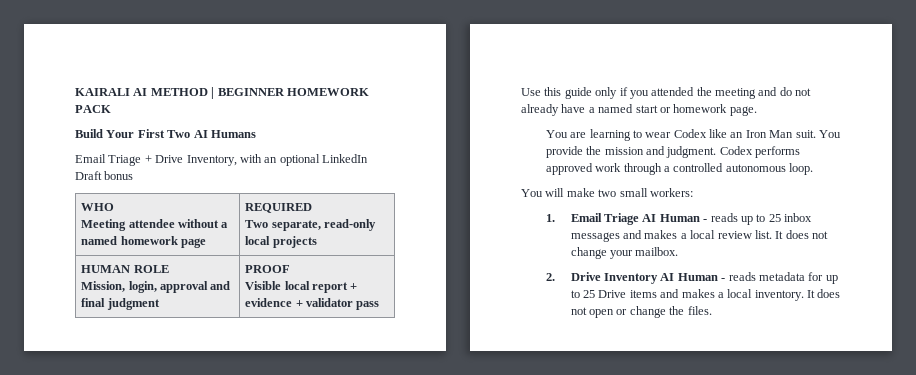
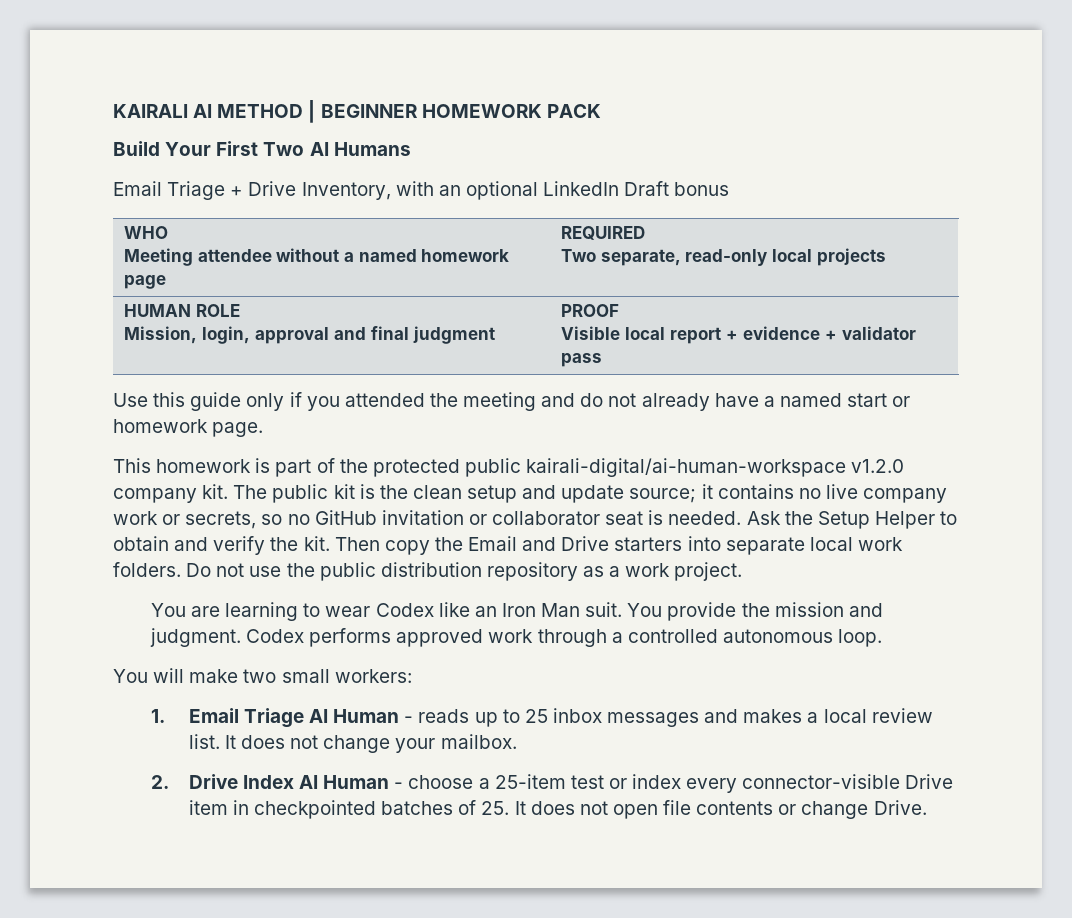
(757, 111) none -> [113,458,905,477] [113,484,948,503] [113,510,958,529] [113,536,903,555] [113,562,743,581] // This homework is part of the protected public kairali-digital/ai-human-workspace v1.2.0 company kit. The public kit is the clean setup and update source; it contains no live company work or secrets, so no GitHub invitation or collaborator seat is needed. Ask the Setup Helper to obtain and verify the kit. Then copy the Email and Drive starters into separate local work folders. Do not use the public distribution repository as a work project.
[604,272,838,284] [570,289,841,301] [570,306,712,318] Inventory AI Human - reads metadata for up to 25 Drive items and makes a local inventory. It does not open or change the files. -> [242,774,954,793] [188,800,927,819] Index AI Human - choose a 25-item test or index every connector-visible Drive item in checkpointed batches of 25. It does not open file contents or change Drive.

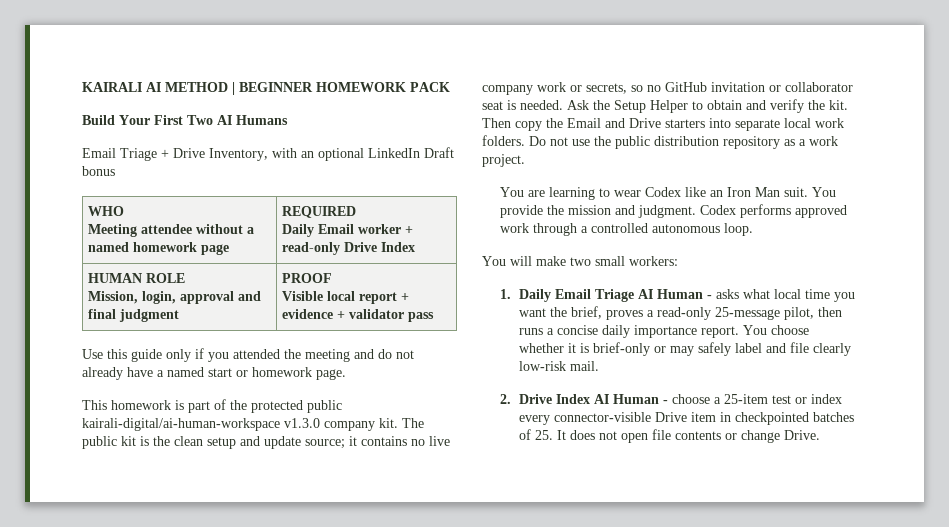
[561,248,886,266] Two separate, read-only local projects -> [281,224,413,237] [281,242,415,255] Daily Email worker + read-only Drive Index
[851,459,905,473] v1.2.0 -> [284,418,320,428] v1.3.0
(165, 716) none -> [518,289,551,302] Daily
[418,708,933,727] [188,734,517,753] reads up to 25 inbox messages and makes a local review list. It does not change your mailbox. -> [715,289,855,302] [518,306,842,320] [518,325,809,338] [518,342,851,356] [518,361,599,371] asks what local time you want the brief, proves a read-only 25-message pilot, then runs a concise daily importance report. You choose whether it is brief-only or may safely label and file clearly low-risk mail.

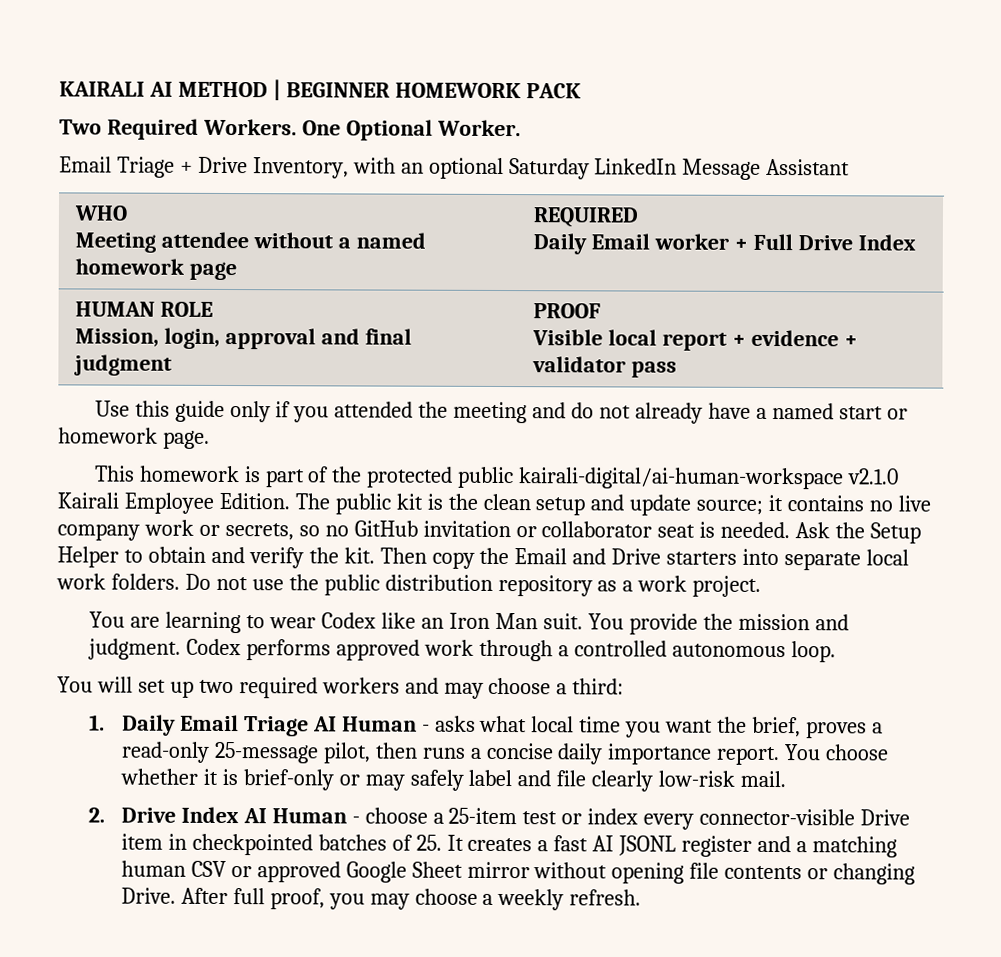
[82,115,288,125] Build Your First Two AI Humans -> [59,118,521,141] Two Required Workers. One Optional Worker.
[368,147,454,158] [82,166,115,176] LinkedIn Draft bonus -> [508,158,851,180] Saturday LinkedIn Message Assistant
[281,242,340,255] read-only -> [752,233,793,251] Full
[284,418,398,431] v1.3.0 company kit. -> [847,468,900,485] [57,492,290,514] v2.1.0 Kairali Employee Edition.
[536,256,678,266] make two small workers: -> [137,677,625,699] set up two required workers and may choose a third:
[569,429,820,443] does not open file contents or change Drive. -> [467,835,897,858] [120,860,916,885] [120,887,642,911] creates a fast AI JSONL register and a matching human CSV or approved Google Sheet mirror without opening file contents or changing Drive. After full proof, you may choose a weekly refresh.

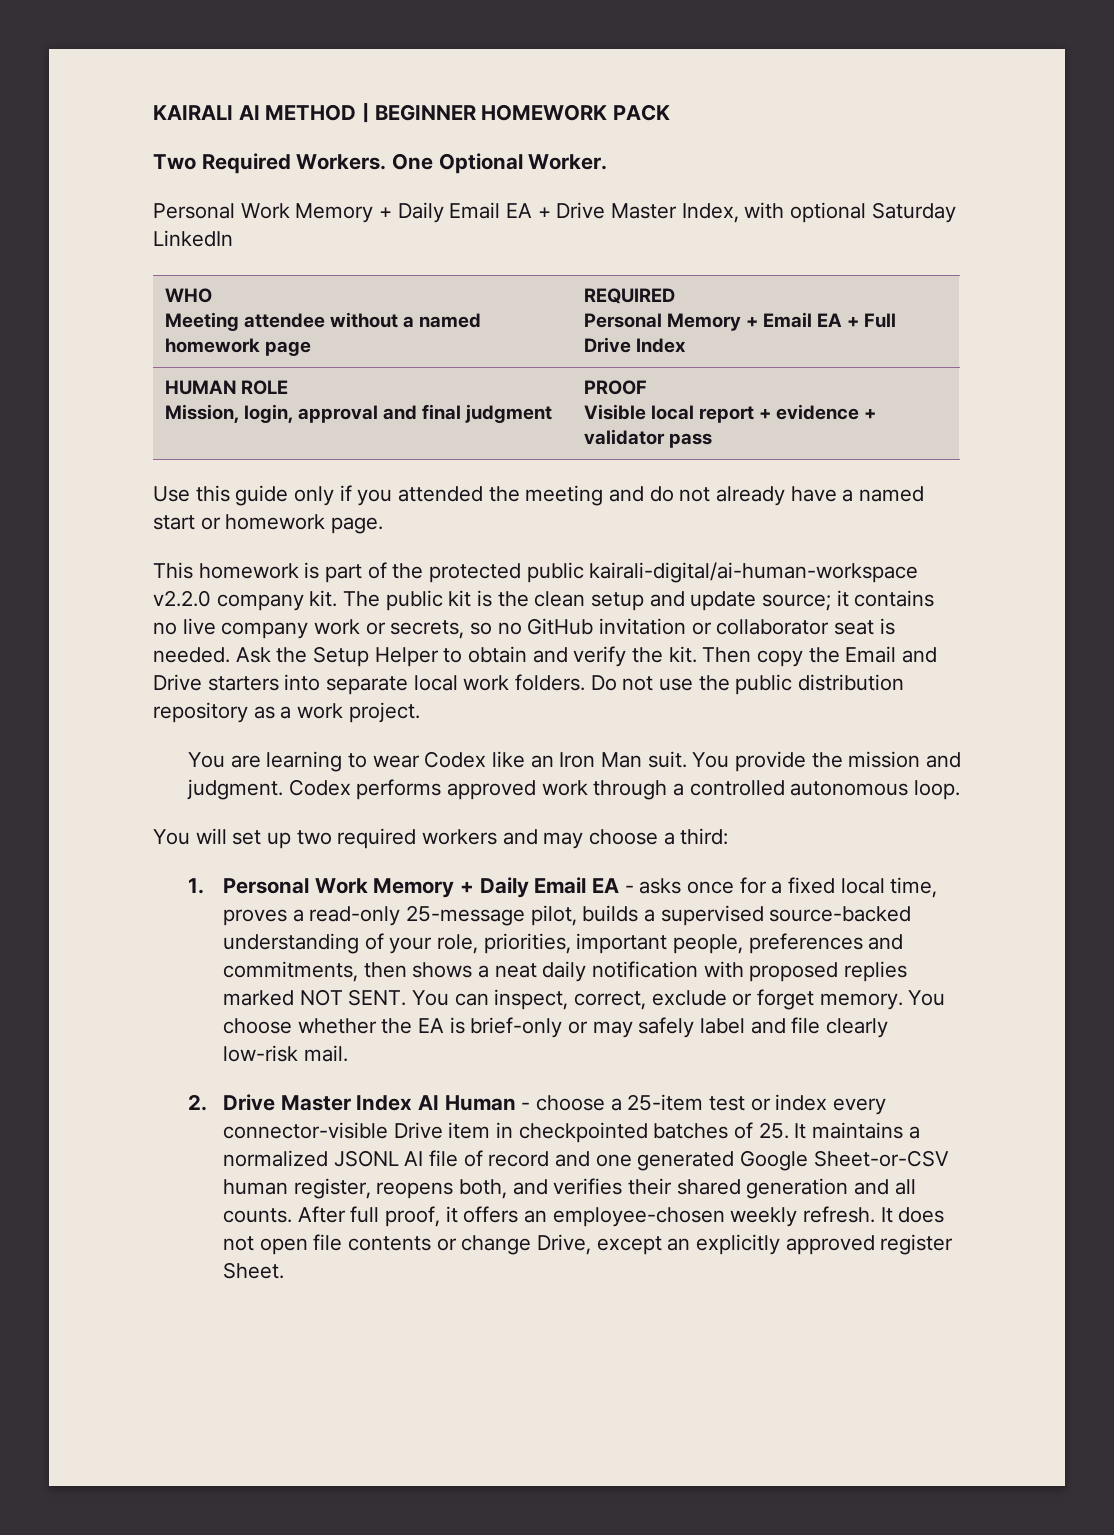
[59,156,424,179] Email Triage + Drive Inventory, with an -> [153,202,785,223] Personal Work Memory + Daily Email EA + Drive Master Index, with
[682,158,851,180] Message Assistant -> (233, 238) none
[533,233,729,255] Daily Email worker -> [583,312,843,331] Personal Memory + Email EA
[847,468,900,485] [57,492,290,514] v2.1.0 Kairali Employee Edition. -> [153,590,338,611] v2.2.0 company kit.
[121,714,802,738] Daily Email Triage AI Human - asks what local time you want the brief, -> [222,877,938,898] Personal Work Memory + Daily Email EA - asks once for a fixed local time,
[374,742,781,766] then runs a concise daily importance report. -> [582,905,912,926] [222,933,904,954] [222,961,907,982] [222,989,903,1010] builds a supervised source-backed understanding of your role, priorities, important people, preferences and commitments, then shows a neat daily notification with proposed replies marked NOT SENT. You can inspect, correct, exclude or forget memory.
[202,768,218,785] it -> [381,1018,444,1034] the EA
(176, 815) none -> [280,1095,351,1111] Master
[467,835,897,858] [120,860,916,885] [120,887,642,911] creates a fast AI JSONL register and a matching human CSV or approved Google Sheet mirror without opening file contents or changing Drive. After full proof, you may choose a weekly refresh. -> [811,1122,920,1139] [222,1150,949,1171] [222,1178,916,1199] [222,1206,945,1227] [222,1234,954,1255] [222,1262,284,1279] maintains a normalized JSONL AI file of record and one generated Google Sheet-or-CSV human register, reopens both, and verifies their shared generation and all counts. After full proof, it offers an employee-chosen weekly refresh. It does not open file contents or change Drive, except an explicitly approved register Sheet.

